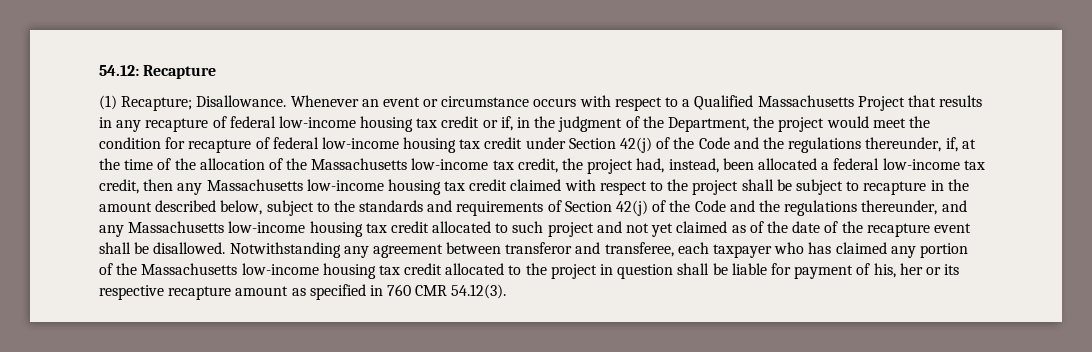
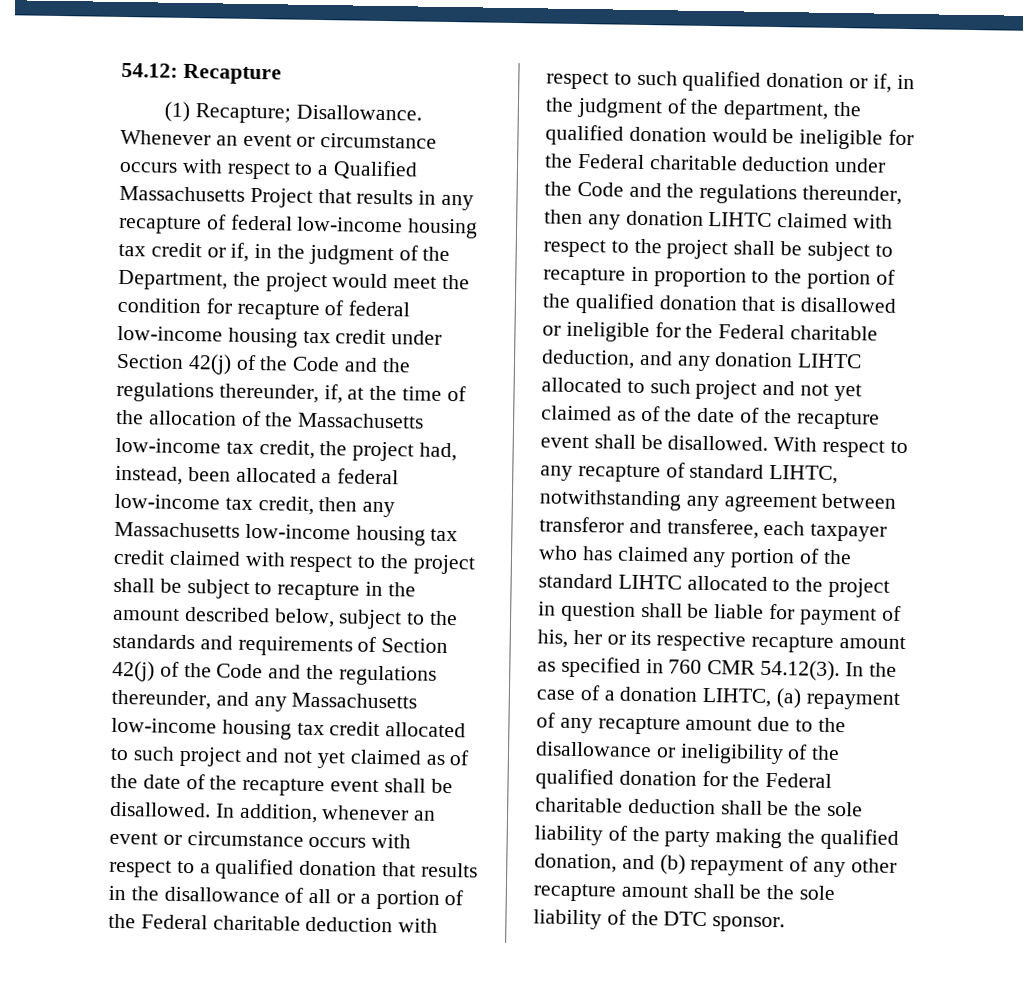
[229,242,341,258] Notwithstanding -> [214,803,437,824] [109,831,412,849] [109,858,478,880] [108,885,465,910] [108,913,439,933] [546,70,915,93] [545,97,863,121] [545,124,915,150] [544,153,887,173] [544,181,903,205] [544,209,894,230] [543,238,893,262] [543,266,896,290] [542,292,898,315] [542,321,879,343] [541,349,863,372] [541,377,862,402] [541,405,880,430] [540,434,908,458] [540,462,839,485] [539,489,682,511] In addition, whenever an event or circumstance occurs with respect to a qualified donation that results in the disallowance of all or a portion of the Federal charitable deduction with respect to such qualified donation or if, in the judgment of the department, the qualified donation would be ineligible for the Federal charitable deduction under the Code and the regulations thereunder, then any donation LIHTC claimed with respect to the project shall be subject to recapture in proportion to the portion of the qualified donation that is disallowed or ineligible for the Federal charitable deduction, and any donation LIHTC allocated to such project and not yet claimed as of the date of the recapture event shall be disallowed. With respect to any recapture of standard LIHTC, notwithstanding
[141,263,443,279] Massachusetts low-income housing tax credit -> [538,573,682,590] standard LIHTC
(507, 291) none -> [844,662,897,677] [536,685,900,710] [536,712,846,735] [535,741,841,765] [535,768,833,790] [535,797,864,817] [534,825,899,850] [534,853,897,878] [533,883,836,902] [533,909,786,933] In the case of a donation LIHTC, (a) repayment of any recapture amount due to the disallowance or ineligibility of the qualified donation for the Federal charitable deduction shall be the sole liability of the party making the qualified donation, and (b) repayment of any other recapture amount shall be the sole liability of the DTC sponsor.

